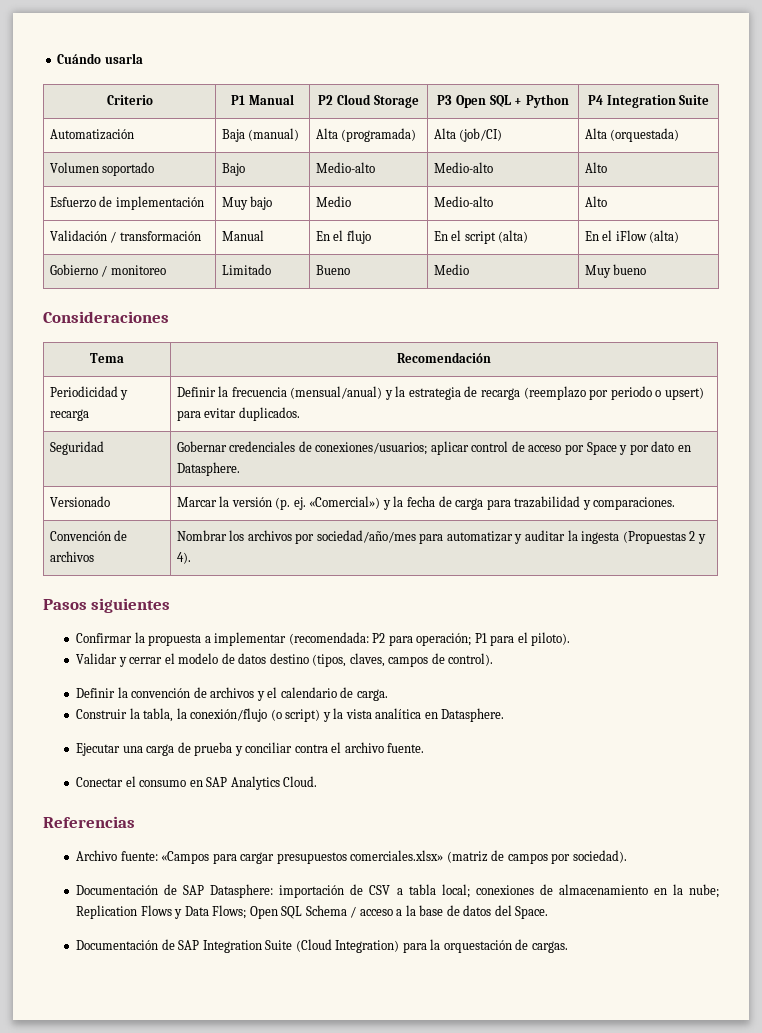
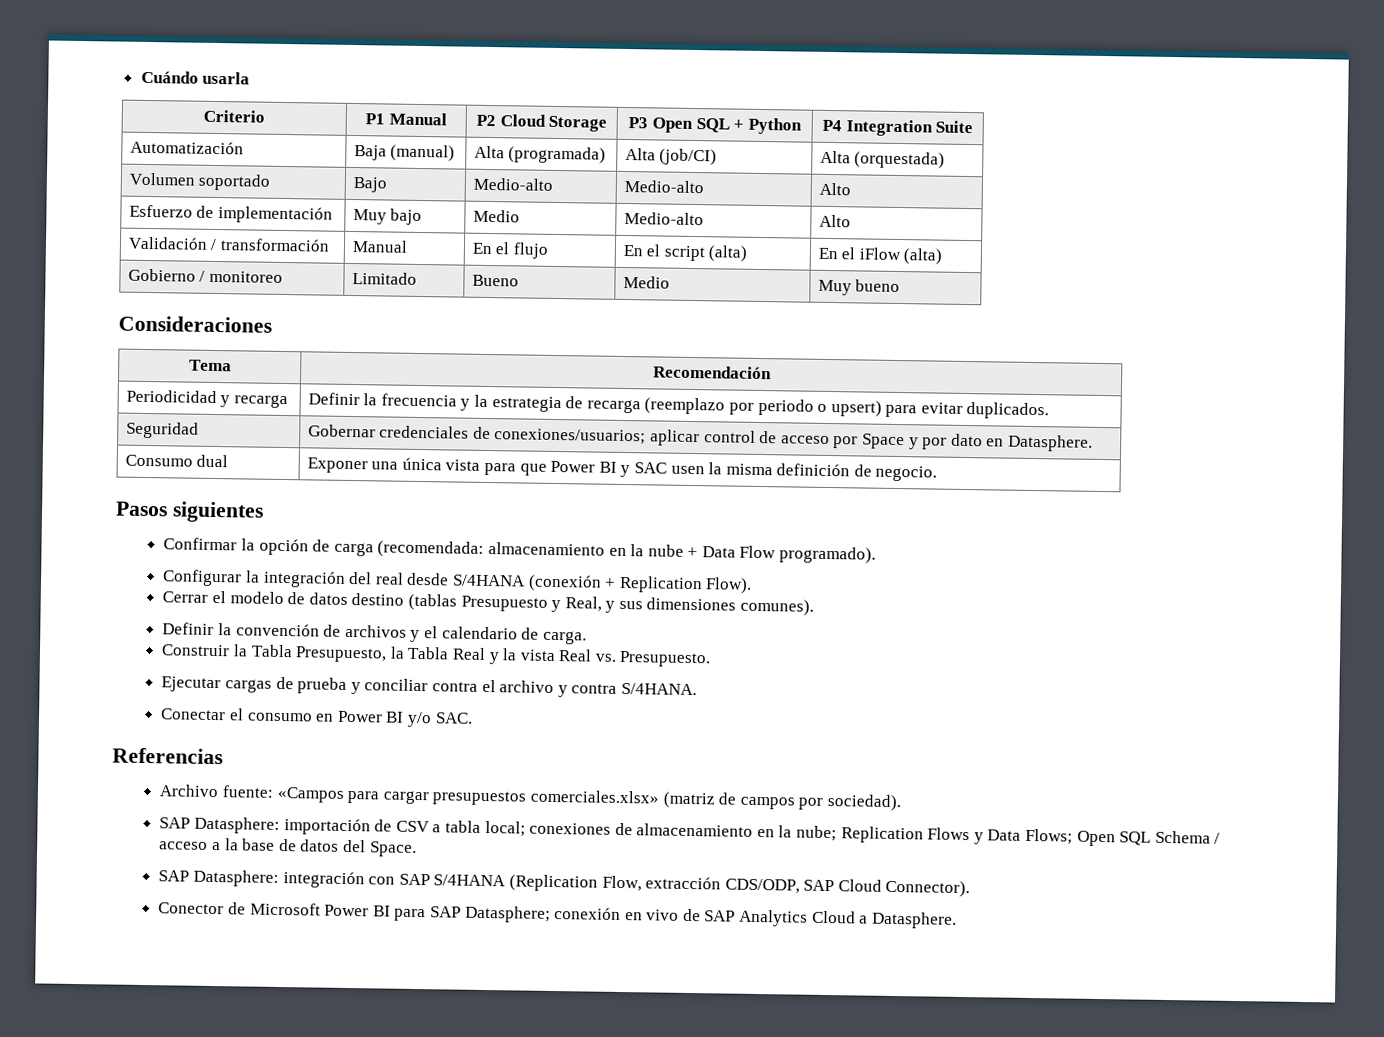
[290,386,383,399] (mensual/anual) -> (457, 400) none
[49,496,110,507] [176,496,676,510] [49,530,128,541] [49,551,94,562] [176,530,706,544] [176,552,191,564] [43,598,171,613] [76,632,571,646] [76,653,163,667] Versionado | Marcar la versión (p. ej. «Comercial») y la fecha de carga para trazabilidad y comparaciones. // Convención de archivos | Nombrar los archivos por sociedad/año/mes para automatizar y auditar la ingesta (Propuestas 2 y 4). // Pasos siguientes // Confirmar la propuesta a implementar (recomendada: P2 para operación; P1 para el piloto). // Validar y cerrar -> [124,454,229,468] [306,457,938,482] [115,501,264,523] [163,537,877,564] [162,569,753,594] [162,591,209,603] Consumo dual | Exponer una única vista para que Power BI y SAC usen la misma definición de negocio. // Pasos siguientes // Confirmar la opción de carga (recomendada: almacenamiento en la nube + Data Flow programado). // Configurar la integración del real desde S/4HANA (conexión + Replication Flow). // Cerrar
[312,653,494,667] (tipos, claves, campos de control). -> [407,593,815,616] (tablas Presupuesto y Real, y sus dimensiones comunes).
[143,708,505,722] tabla, la conexión/flujo (o script) y la vista analítica en Datasphere. -> [250,644,712,668] Tabla Presupuesto, la Tabla Real y la vista Real vs. Presupuesto.
[122,744,175,756] una carga -> [224,679,272,693] cargas
[387,743,425,753] fuente. -> [557,682,697,698] y contra S/4HANA.
[206,776,318,790] SAP Analytics Cloud. -> [336,710,473,728] Power BI y/o SAC.
[76,884,178,895] Documentación de -> (901, 803) none
[76,939,568,953] Documentación de SAP Integration Suite (Cloud Integration) para la orquestación de cargas. -> [158,869,971,898] [158,902,957,929] SAP Datasphere: integración con SAP S/4HANA (Replication Flow, extracción CDS/ODP, SAP Cloud Connector). // Conector de Microsoft Power BI para SAP Datasphere; conexión en vivo de SAP Analytics Cloud a Datasphere.

